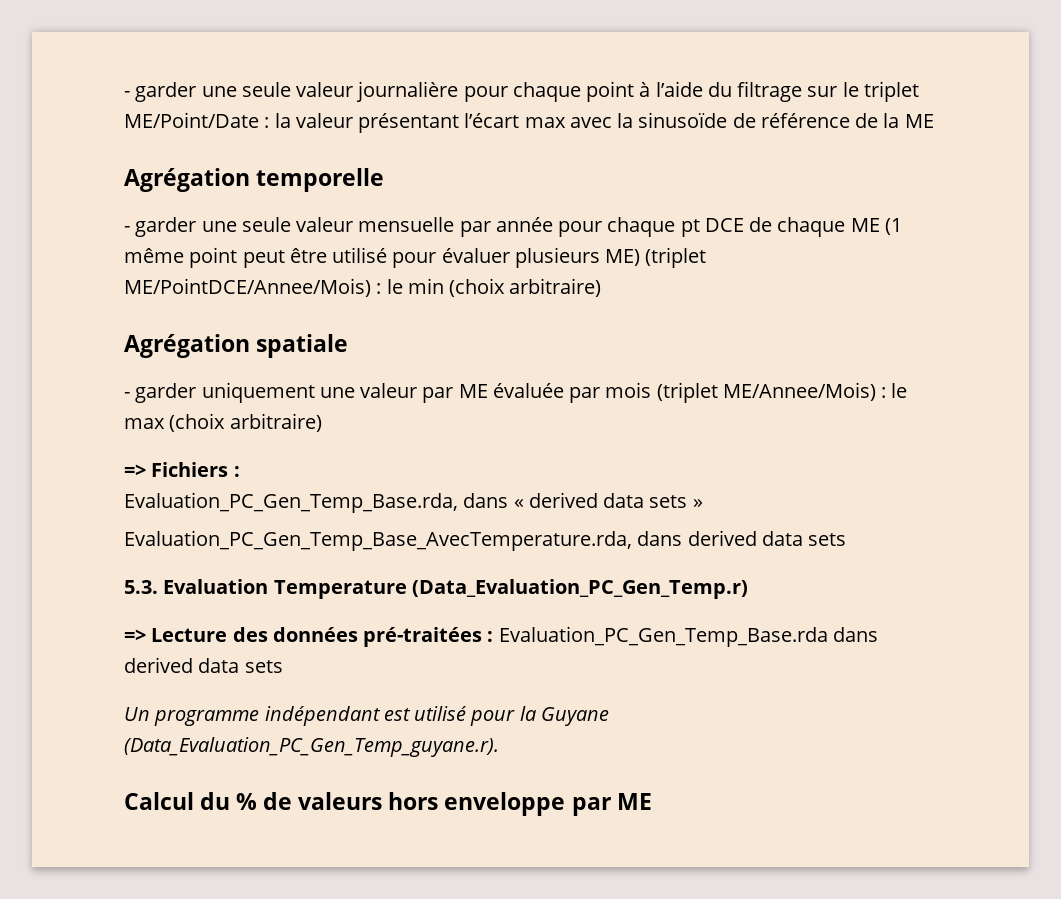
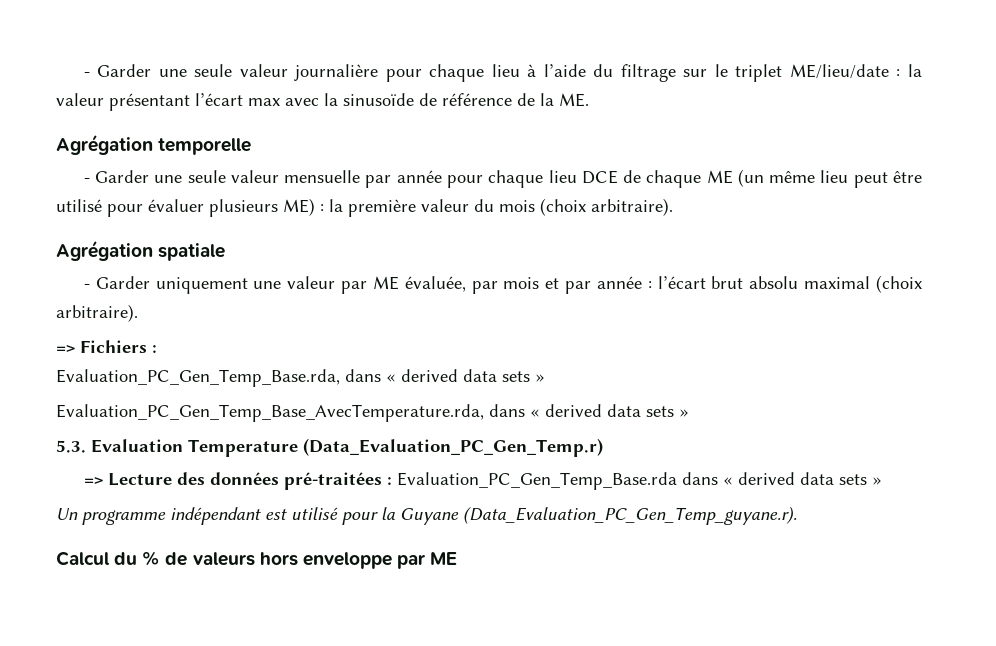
[124,82,197,102] - garder -> [83,64,152,77] - Garder
[586,81,635,102] point -> [491,64,520,77] lieu
[124,112,259,128] ME/Point/Date -> [789,64,889,79] ME/lieu/date
[904,114,934,128] ME -> [559,93,589,107] ME.
[135,217,197,237] garder -> [95,170,150,183] Garder
[680,219,700,237] pt -> [548,170,577,183] lieu
[884,218,902,235] [124,247,238,268] (1 même point -> [737,169,849,187] (un même lieu
[645,247,707,268] [124,278,602,297] (triplet ME/PointDCE/Annee/Mois) : le min (choix arbitraire) -> [320,198,673,217] : la première valeur du mois (choix arbitraire).
[135,383,197,403] garder -> [95,276,150,289] Garder
[492,383,564,398] évaluée -> [404,276,466,292] évaluée,
[656,382,908,403] [124,413,322,432] (triplet ME/Annee/Mois) : le max (choix arbitraire) -> [545,275,923,294] [56,304,138,322] et par année : l’écart brut absolu maximal (choix arbitraire).
[687,530,847,546] derived data sets -> [530,404,689,417] « derived data sets »
[124,657,283,673] derived data sets -> [722,472,882,485] « derived data sets »

